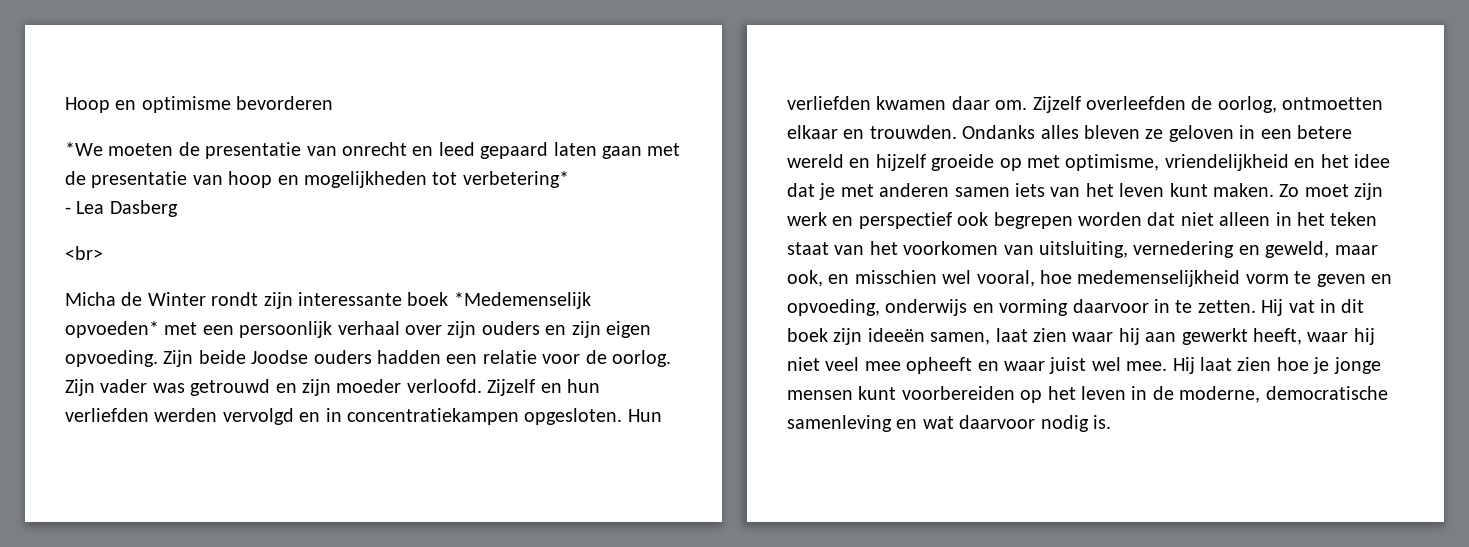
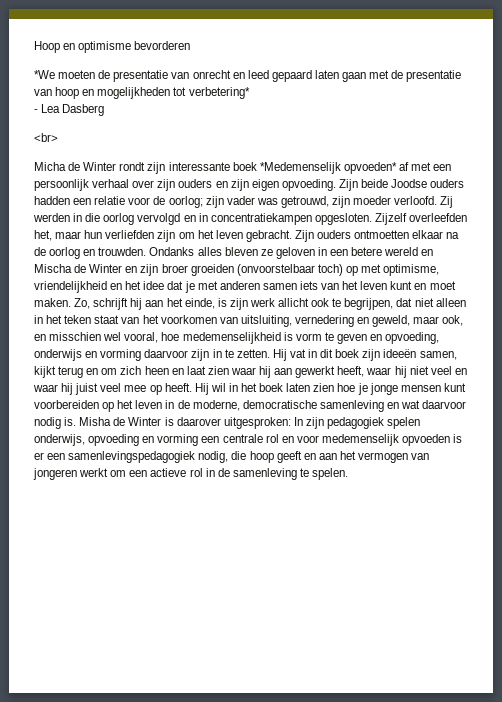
(159, 329) none -> [398,162,409,171] af
[611,350,671,367] [65,379,600,396] [65,408,218,422] oorlog. Zijn vader was getrouwd en zijn moeder verloofd. Zijzelf en hun verliefden werden -> [168,196,454,208] [33,213,135,225] oorlog; zijn vader was getrouwd, zijn moeder verloofd. Zij werden in die oorlog
[627,409,662,422] [787,96,1384,113] [787,125,838,139] Hun verliefden kwamen daar om. Zijzelf overleefden de oorlog, ontmoetten elkaar -> [374,213,468,225] [34,230,460,242] [34,247,81,259] Zijzelf overleefden het, maar hun verliefden zijn om het leven gebracht. Zijn ouders ontmoetten elkaar na de oorlog
[875,154,995,171] hijzelf groeide -> [34,264,343,276] Mischa de Winter en zijn broer groeiden (onvoorstelbaar toch)
[1213,183,1384,200] [787,212,1142,229] maken. Zo moet zijn werk en perspectief ook begrepen worden -> [414,281,456,290] [34,298,394,310] en moet maken. Zo, schrijft hij aan het einde, is zijn werk allicht ook te begrijpen,
(1241, 278) none -> [283,332,293,341] is
(1149, 306) none -> [191,349,210,361] zijn
(991, 338) none -> [34,366,184,378] kijkt terug en om zich heen en
[864,357,1232,374] mee opheeft en waar juist wel mee. Hij laat -> [454,368,467,375] [33,383,311,395] en waar hij juist veel mee op heeft. Hij wil in het boek laten
(1111, 422) none -> [79,417,421,429] [34,434,463,446] [34,451,430,463] [33,468,349,480] Misha de Winter is daarover uitgesproken: In zijn pedagogiek spelen onderwijs, opvoeding en vorming een centrale rol en voor medemenselijk opvoeden is er een samenlevingspedagogiek nodig, die hoop geeft en aan het vermogen van jongeren werkt om een actieve rol in de samenleving te spelen.

